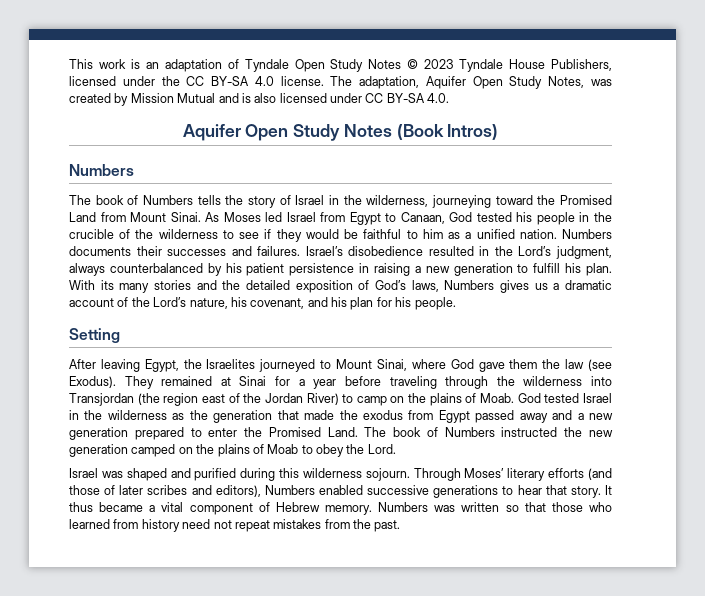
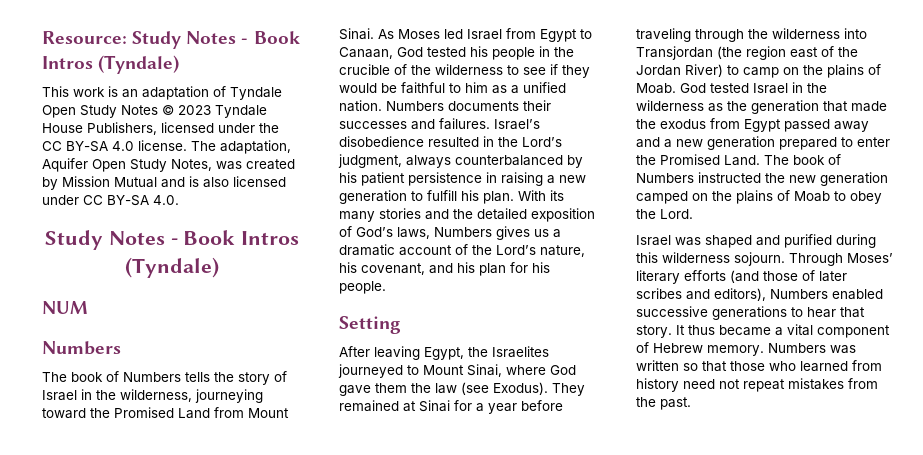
(69, 64) none -> [42,31,300,49] [42,55,180,74] Resource: Study Notes - Book Intros (Tyndale) //
[182,124,499,141] Aquifer Open Study Notes (Book Intros) -> [44,230,300,250] [125,257,219,278] [42,301,88,314] Study Notes - Book Intros (Tyndale) // NUM

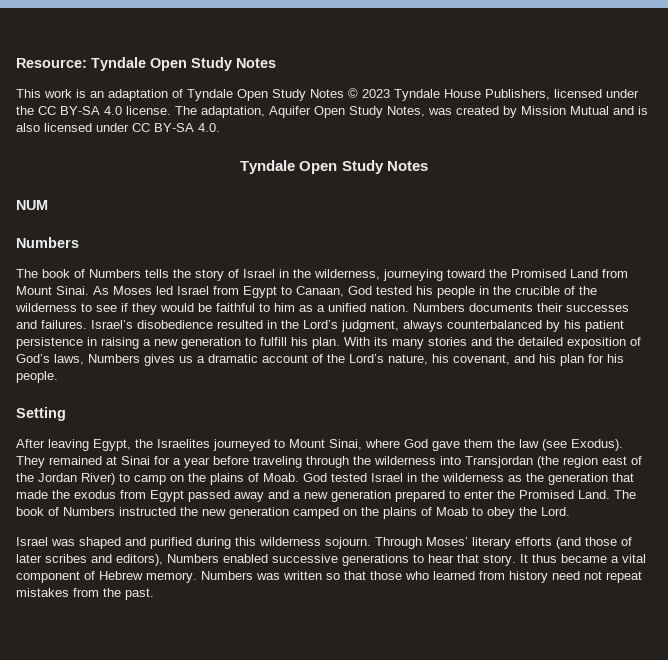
[132,31,300,49] [42,55,180,74] Study Notes - Book Intros (Tyndale) -> [91,57,276,71] Tyndale Open Study Notes
[44,230,300,250] [125,257,219,278] Study Notes - Book Intros (Tyndale) -> [240,160,428,174] Tyndale Open Study Notes

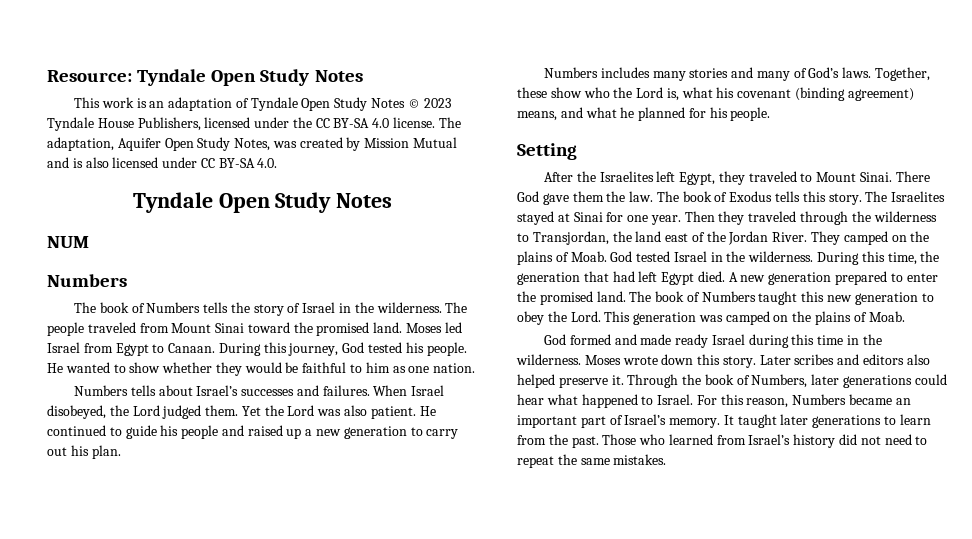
[314,269,628,281] [16,286,109,295] wilderness, journeying toward the Promised Land from Mount Sinai. As -> [376,302,468,313] [47,322,403,336] wilderness. The people traveled from Mount Sinai toward the promised land.
[296,286,597,298] [15,303,128,312] Canaan, God tested his people in the crucible of the wilderness to see if -> [168,342,467,356] [47,362,213,373] Canaan. During this journey, God tested his people. He wanted to show whether
[317,303,366,312] a unified -> [408,366,430,373] one
[413,303,629,312] [16,320,624,332] [16,337,139,349] Numbers documents their successes and failures. Israel’s disobedience resulted in the Lord’s judgment, always counterbalanced by his patient persistence in raising -> [73,385,445,396] [47,405,436,419] [47,425,302,439] // Numbers tells about Israel’s successes and failures. When Israel disobeyed, the Lord judged them. Yet the Lord was also patient. He continued to guide his people and raised up
[260,337,287,346] fulfill -> [426,429,459,439] [47,447,67,456] carry out
[344,337,388,346] With its -> [543,67,650,78] // Numbers includes
[496,337,641,349] [16,354,584,366] the detailed exposition of God’s laws, Numbers gives us a dramatic account of the Lord’s nature, his covenant, and his plan -> [756,67,931,81] [517,87,914,101] [517,107,686,121] many of God’s laws. Together, these show who the Lord is, what his covenant (binding agreement) means, and what he planned
[48,439,623,451] [16,456,598,468] leaving Egypt, the Israelites journeyed to Mount Sinai, where God gave them the law (see Exodus). They remained at Sinai for a year before traveling through the wilderness into Transjordan (the region -> [576,171,930,185] [517,191,946,205] [517,211,937,225] [517,231,662,245] the Israelites left Egypt, they traveled to Mount Sinai. There God gave them the law. The book of Exodus tells this story. The Israelites stayed at Sinai for one year. Then they traveled through the wilderness to Transjordan, the land
[81,473,166,485] River) to camp -> [772,231,888,245] River. They camped
[442,473,634,485] [16,490,301,502] wilderness as the generation that made the exodus from Egypt passed away and a -> [748,251,940,265] [517,271,738,285] wilderness. During this time, the generation that had left Egypt died. A
[519,490,636,499] [16,507,570,519] [16,537,632,549] [16,554,646,566] [16,571,642,583] [16,588,154,600] Promised Land. The book of Numbers instructed the new generation camped on the plains of Moab to obey the Lord. // Israel was shaped and purified during this wilderness sojourn. Through Moses’ literary efforts (and those of later scribes and editors), Numbers enabled successive generations to hear that story. It thus became a vital component of Hebrew memory. Numbers was written so that those who learned from history need not repeat mistakes from the past. -> [539,291,934,305] [517,311,905,325] [543,334,882,348] [516,354,930,368] [517,374,947,388] [517,394,911,408] [517,414,931,428] [517,434,928,448] [517,454,667,468] promised land. The book of Numbers taught this new generation to obey the Lord. This generation was camped on the plains of Moab. // God formed and made ready Israel during this time in the wilderness. Moses wrote down this story. Later scribes and editors also helped preserve it. Through the book of Numbers, later generations could hear what happened to Israel. For this reason, Numbers became an important part of Israel’s memory. It taught later generations to learn from the past. Those who learned from Israel’s history did not need to repeat the same mistakes.

